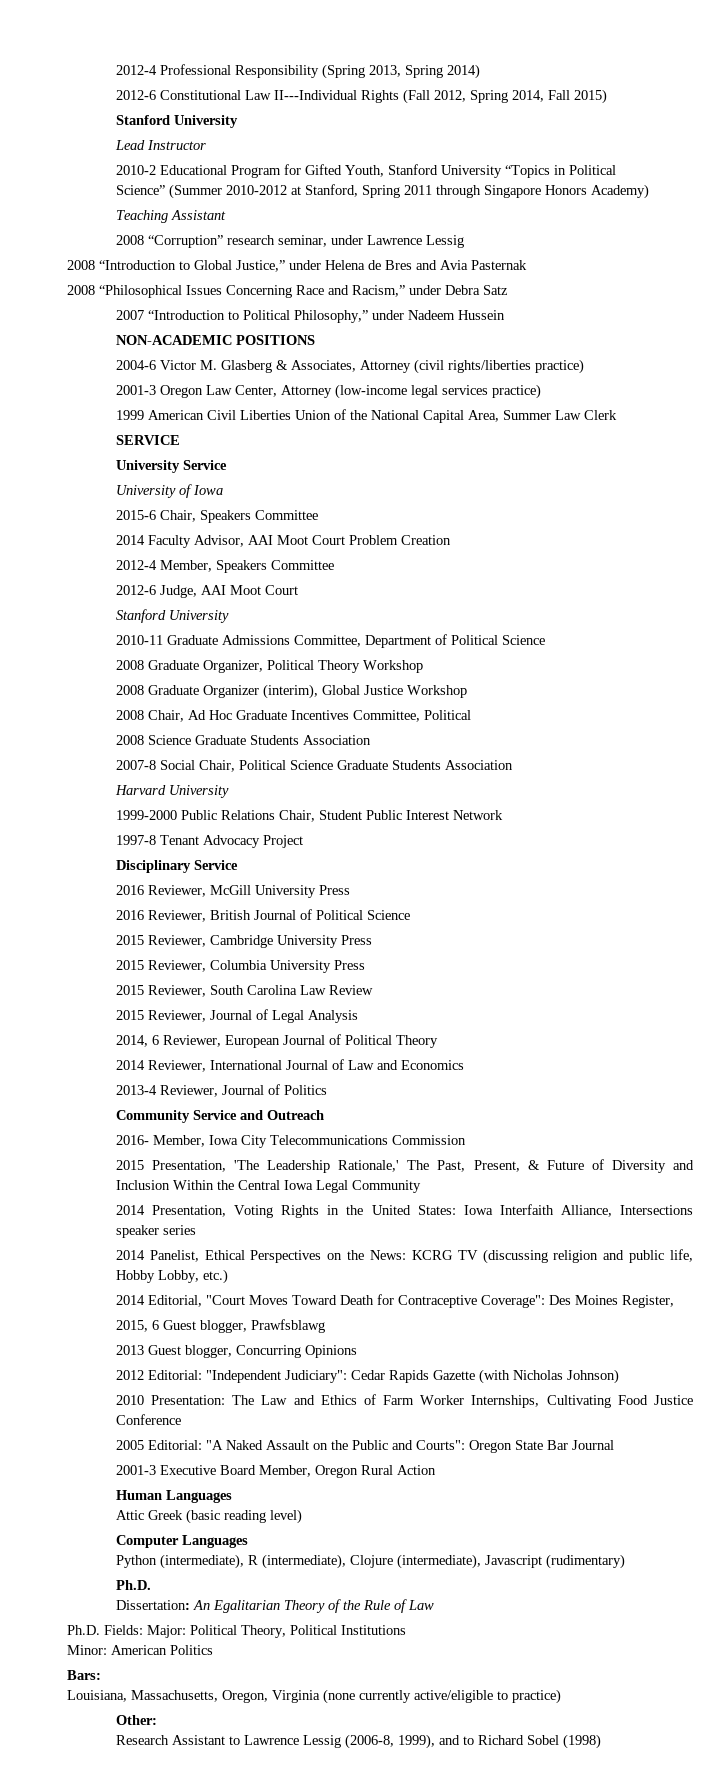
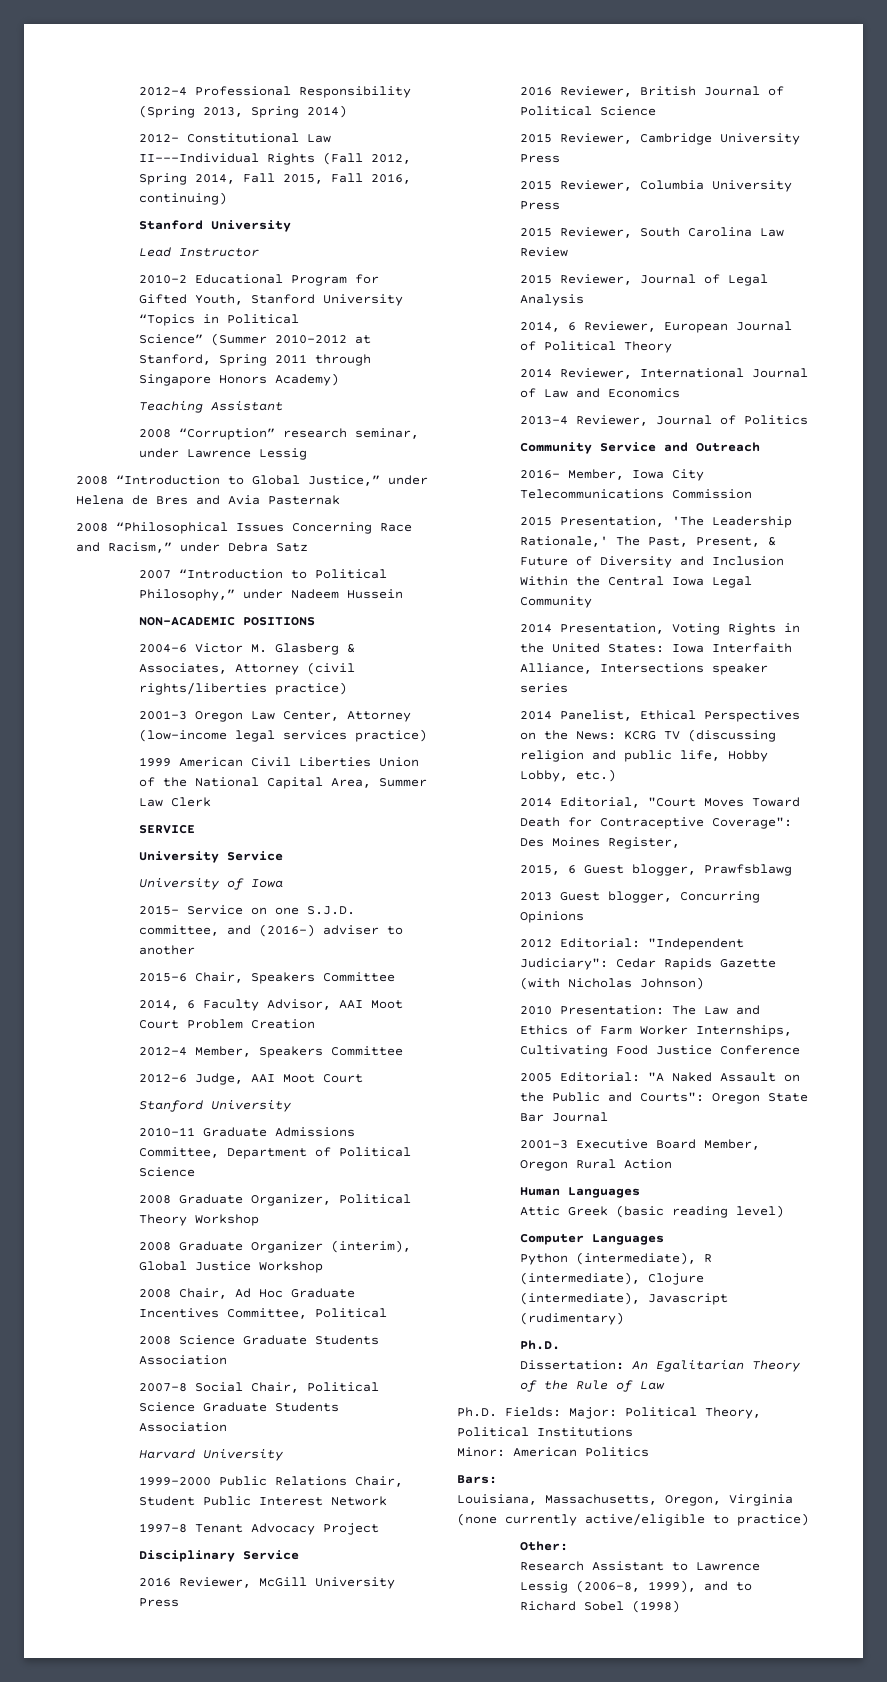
[115,90,156,100] 2012-6 -> [138,133,179,143] 2012-
[573,89,607,104] 2015) -> [282,173,411,184] [138,192,227,205] 2015, Fall 2016, continuing)
(223, 490) none -> [138,905,355,915] [138,924,403,937] [138,945,195,955] // 2015- Service on one S.J.D. committee, and (2016-) adviser to another
[115,535,145,545] 2014 -> [138,999,195,1010] 2014, 6

